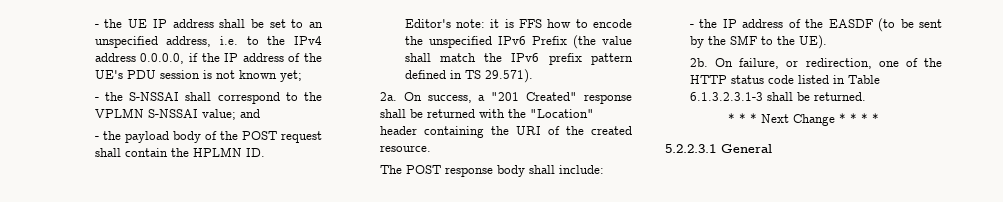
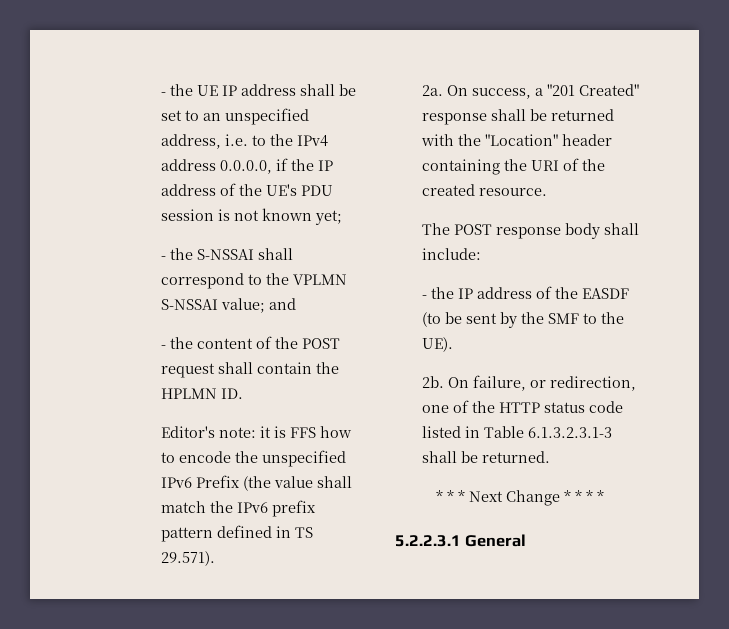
[124,131,201,143] payload body -> [197,338,254,349] content

